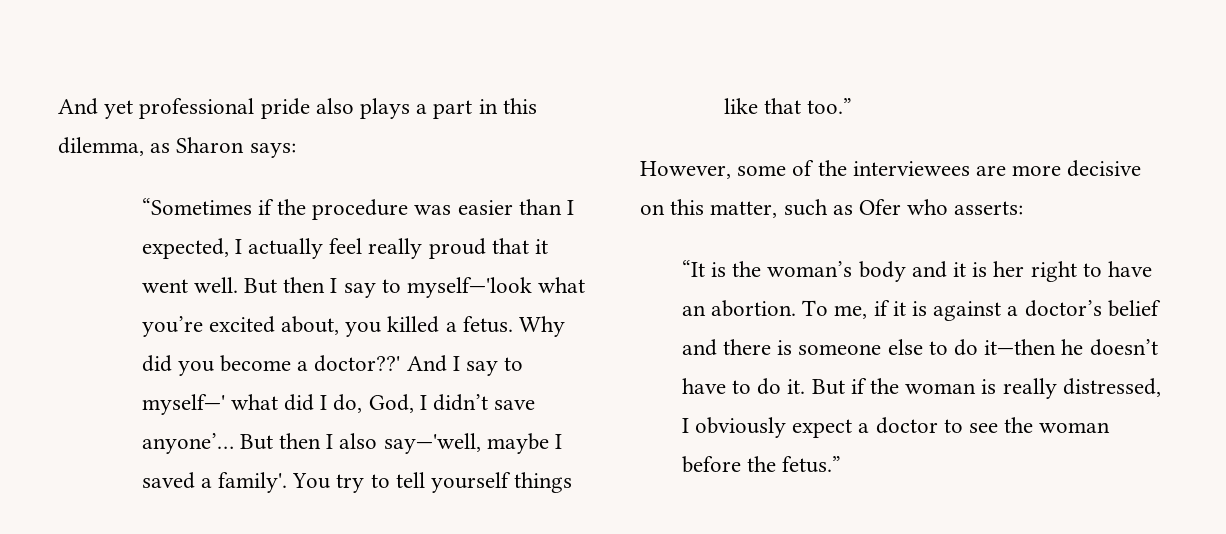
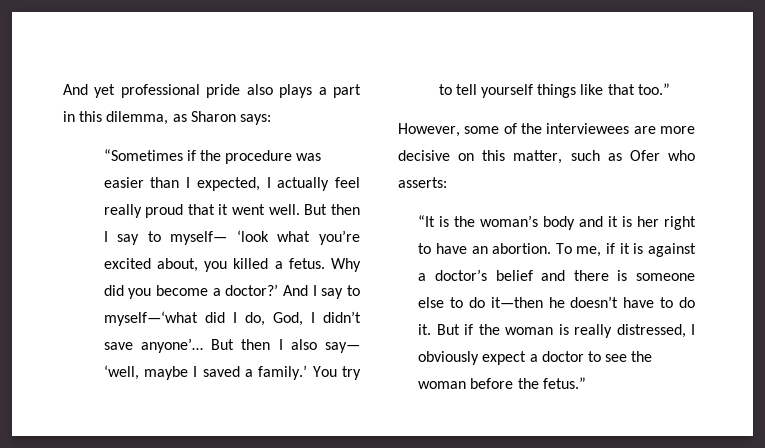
[407,277,533,298] myself—'look -> [170,230,269,245] myself— ‘look
[314,355,401,372] doctor??' -> [225,284,279,296] doctor?’
[141,394,278,415] myself—' what -> [103,311,198,326] myself—‘what
[383,433,481,454] say—'well, -> [325,342,360,353] [103,365,139,380] say— ‘well,
[217,472,287,493] family'. -> [258,365,308,380] family.’

